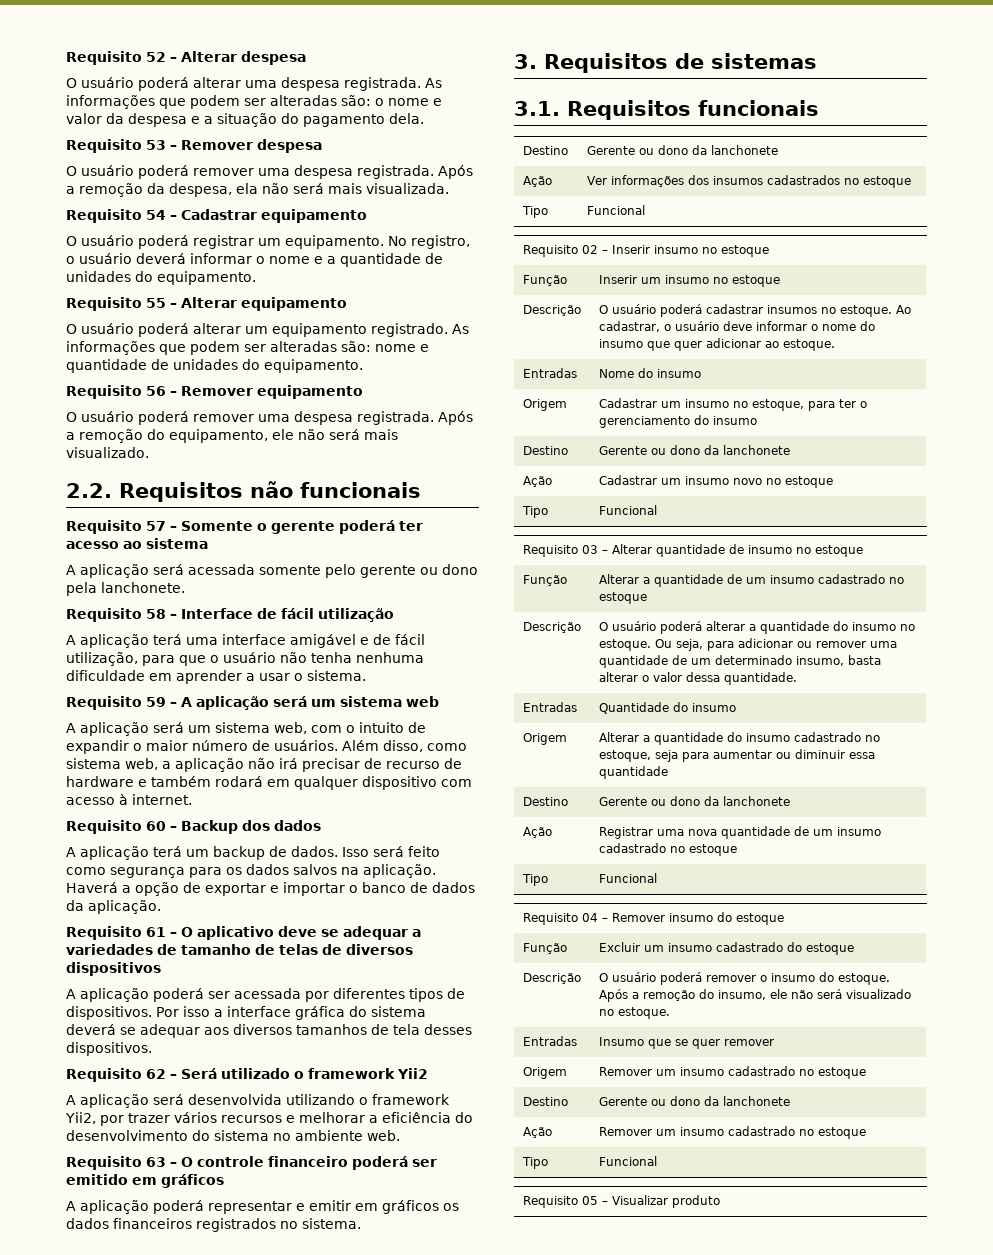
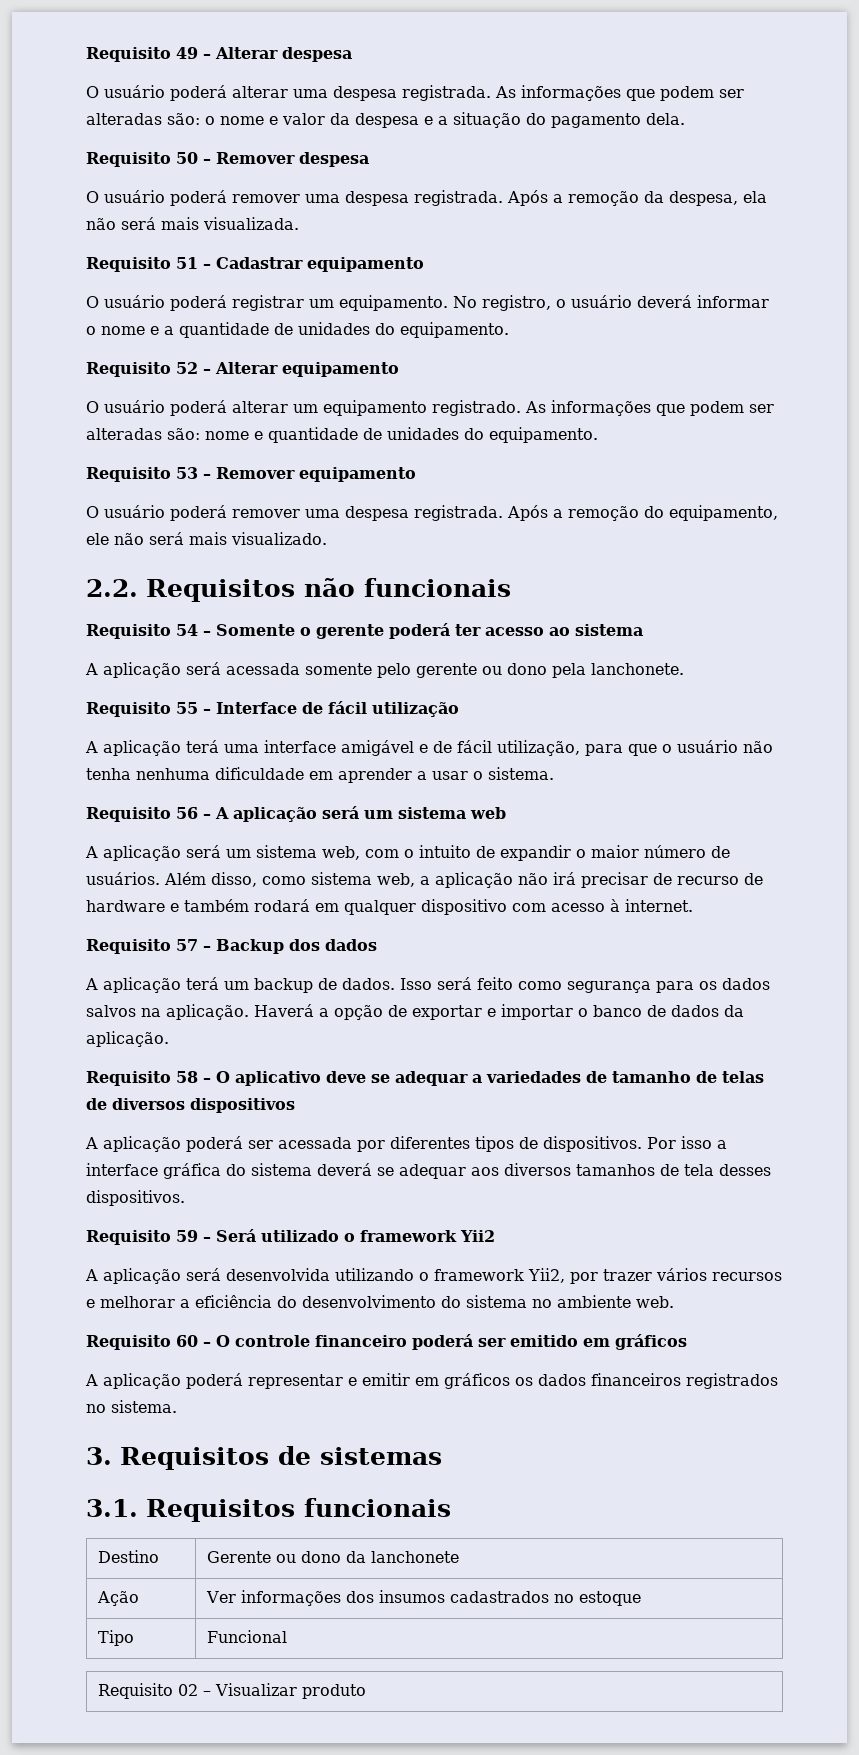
[66,51,166,65] Requisito 52 -> [86,47,198,62] Requisito 49
[146,140,166,150] 53 -> [176,152,198,164] 50
[146,210,166,220] 54 -> [176,257,198,269] 51
[146,298,166,308] 55 -> [176,362,198,374] 52
[146,386,166,396] 56 -> [176,467,198,479] 53
[146,521,166,531] 57 -> [176,624,198,636] 54
[146,609,166,619] 58 -> [176,702,198,714] 55
[146,697,166,707] 59 -> [176,807,198,819] 56
[146,821,166,831] 60 -> [176,939,198,951] 57
[146,927,166,937] 61 -> [176,1071,198,1083] 58
[146,1069,166,1079] 62 -> [176,1230,198,1242] 59
[146,1157,166,1167] 63 -> [176,1335,198,1347] 60
[611,245,769,257] [522,275,567,286] [598,275,780,287] [522,305,581,316] [598,304,911,317] [598,321,875,332] [598,338,835,351] [522,368,577,378] [598,368,701,378] [522,399,567,411] [598,398,867,411] [598,415,757,428] [522,446,568,455] [598,445,790,455] [522,476,552,487] [598,475,833,488] [521,506,548,518] [598,505,657,515] [522,544,863,557] [522,575,567,586] [598,574,904,587] [598,592,647,604] [522,622,581,633] [598,621,915,634] [598,638,897,651] [598,655,881,668] [598,672,797,685] [522,702,577,712] [598,702,736,714] [522,733,567,745] [598,732,880,745] [598,749,875,762] [598,766,668,779] [522,797,568,806] [598,796,790,806] [522,827,552,838] [598,826,881,839] [598,843,737,856] [521,874,548,886] [598,873,657,883] [522,912,784,925] [522,943,567,954] [598,942,854,955] [522,973,581,984] [598,972,890,985] [598,989,911,1002] [598,1007,670,1019] [522,1036,577,1046] [598,1037,774,1049] [522,1067,567,1079] [598,1066,866,1079] [522,1097,568,1106] [598,1096,790,1106] [522,1127,552,1138] [598,1126,866,1139] [521,1157,548,1169] [598,1156,657,1166] [522,1196,608,1208] Inserir insumo no estoque // Função | Inserir um insumo no estoque // Descrição | O usuário poderá cadastrar insumos no estoque. Ao cadastrar, o usuário deve informar o nome do insumo que quer adicionar ao estoque. // Entradas | Nome do insumo // Origem | Cadastrar um insumo no estoque, para ter o gerenciamento do insumo // Destino | Gerente ou dono da lanchonete // Ação | Cadastrar um insumo novo no estoque // Tipo | Funcional // Requisito 03 – Alterar quantidade de insumo no estoque // Função | Alterar a quantidade de um insumo cadastrado no estoque // Descrição | O usuário poderá alterar a quantidade do insumo no estoque. Ou seja, para adicionar ou remover uma quantidade de um determinado insumo, basta alterar o valor dessa quantidade. // Entradas | Quantidade do insumo // Origem | Alterar a quantidade do insumo cadastrado no estoque, seja para aumentar ou diminuir essa quantidade // Destino | Gerente ou dono da lanchonete // Ação | Registrar uma nova quantidade de um insumo cadastrado no estoque // Tipo | Funcional // Requisito 04 – Remover insumo do estoque // Função | Excluir um insumo cadastrado do estoque // Descrição | O usuário poderá remover o insumo do estoque. Após a remoção do insumo, ele não será visualizado no estoque. // Entradas | Insumo que se quer remover // Origem | Remover um insumo cadastrado no estoque // Destino | Gerente ou dono da lanchonete // Ação | Remover um insumo cadastrado no estoque // Tipo | Funcional // Requisito 05 – -> (212, 1693) none

